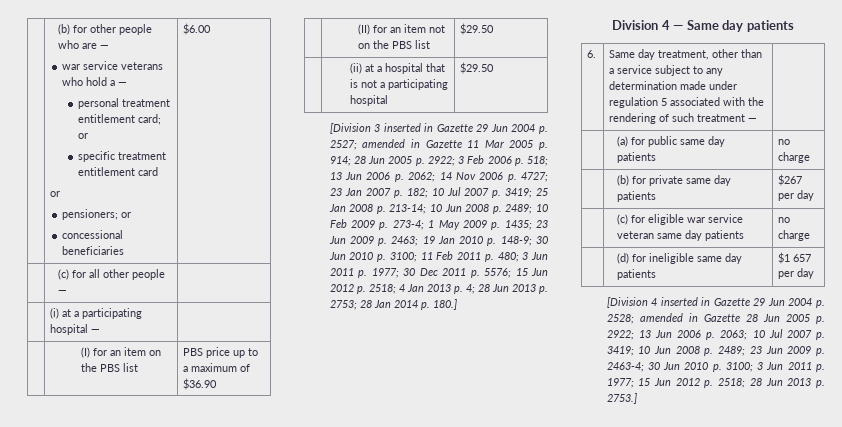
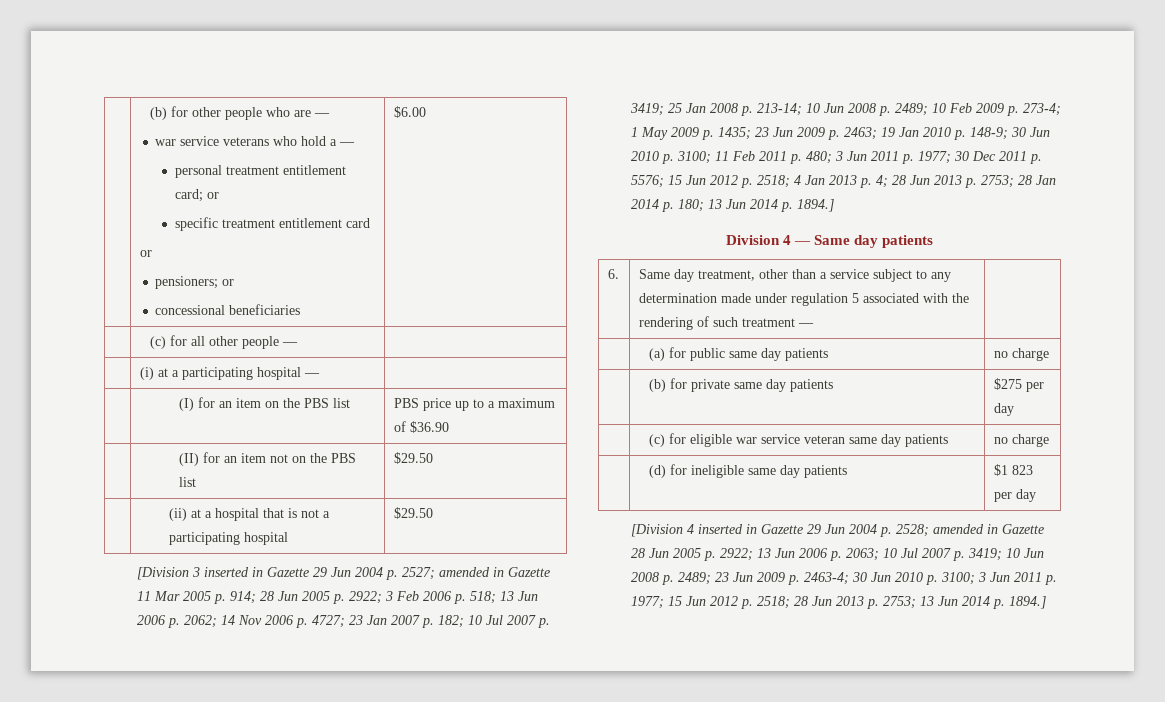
[432,299,457,310] 180.] -> [677,199,834,212] 180; 13 Jun 2014 p. 1894.]
[778,174,803,186] $267 -> [993,378,1022,390] $275
[793,254,812,262] 657 -> [1011,465,1033,475] 823
[606,393,637,404] 2753.] -> [882,596,1046,609] 2753; 13 Jun 2014 p. 1894.]

